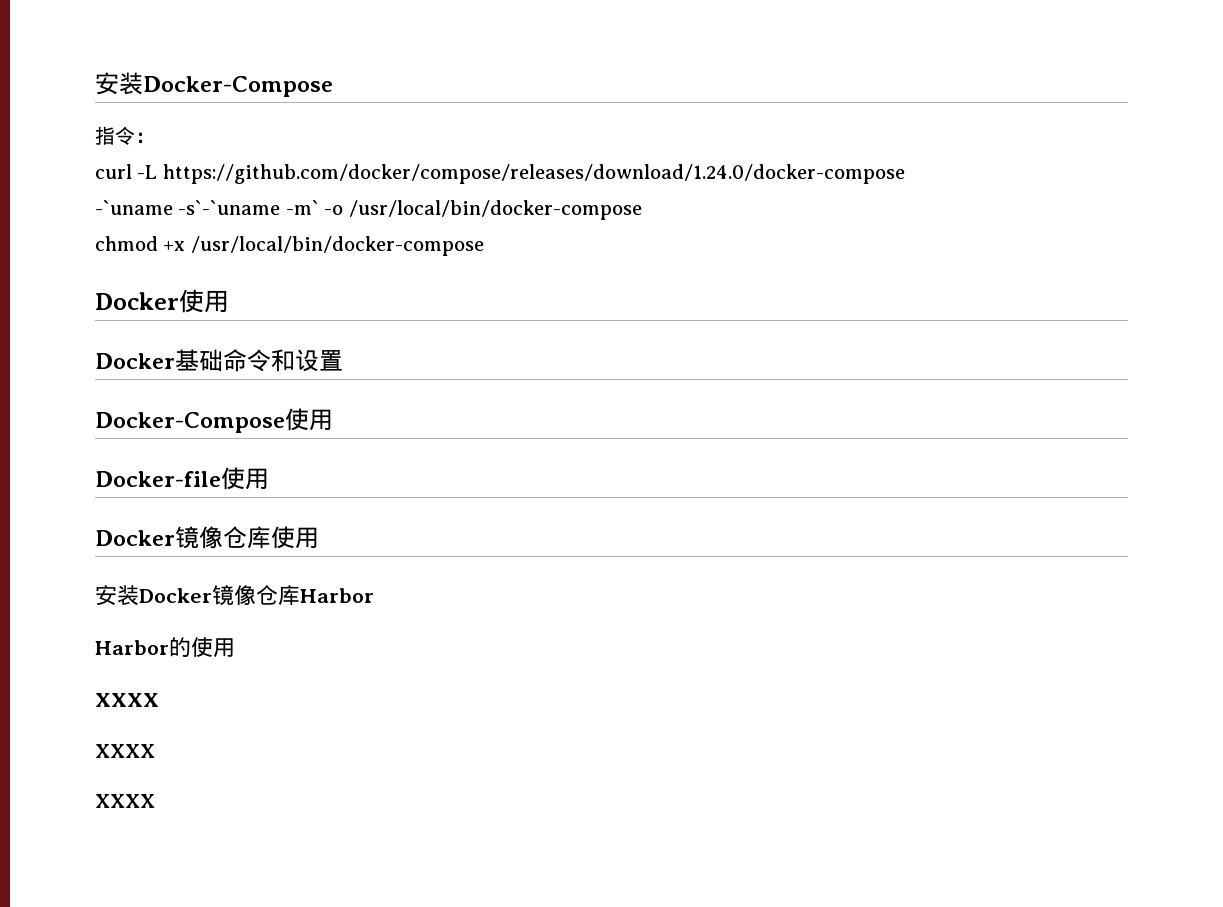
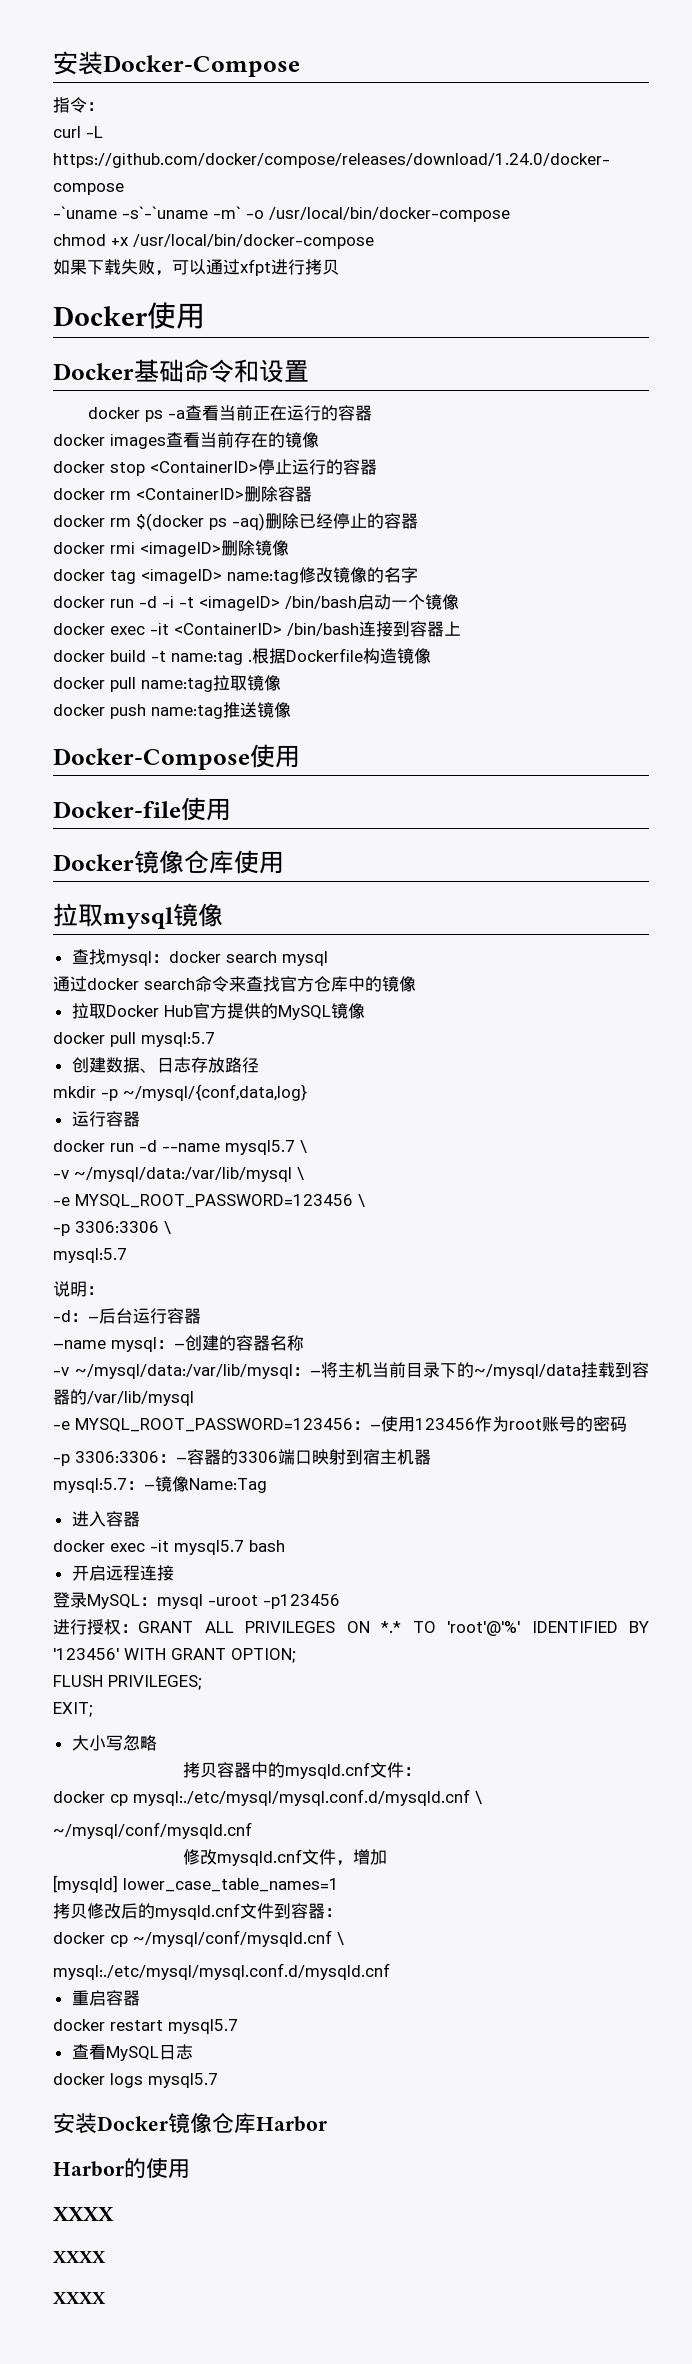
(484, 246) none -> [53,259,339,276] // 如果下载失败，可以通过xfpt进行拷贝
(343, 360) none -> [87,405,372,422] [53,432,319,449] [53,459,377,476] [53,486,312,502] [53,513,418,531] [53,540,289,557] [53,567,418,584] [53,594,459,611] [53,621,461,637] [53,648,431,665] [53,675,281,692] [53,702,291,719] // docker ps -a查看当前正在运行的容器 // docker images查看当前存在的镜像 // docker stop <ContainerID>停止运行的容器 // docker rm <ContainerID>删除容器 // docker rm $(docker ps -aq)删除已经停止的容器 // docker rmi <imageID>删除镜像 // docker tag <imageID> name:tag修改镜像的名字 // docker run -d -i -t <imageID> /bin/bash启动一个镜像 // docker exec -it <ContainerID> /bin/bash连接到容器上 // docker build -t name:tag .根据Dockerfile构造镜像 // docker pull name:tag拉取镜像 // docker push name:tag推送镜像
(319, 538) none -> [53,903,223,929] [71,949,328,966] [53,976,416,992] [71,1003,365,1020] [53,1032,215,1047] [71,1057,259,1073] [53,1084,307,1101] [71,1111,140,1127] [53,1140,307,1155] [53,1167,304,1182] [53,1194,365,1208] [53,1221,171,1236] [53,1248,127,1263] [53,1281,104,1297] [53,1308,201,1324] [53,1335,304,1352] [53,1362,649,1379] [53,1389,194,1406] [53,1416,627,1432] [53,1449,431,1466] [53,1476,267,1493] [71,1511,140,1527] [53,1540,285,1555] [71,1565,174,1581] [53,1592,340,1609] [53,1619,649,1636] [53,1648,296,1663] [53,1675,202,1690] [53,1702,93,1717] [71,1734,157,1751] [182,1762,421,1779] [53,1789,482,1806] [53,1822,252,1839] [182,1849,387,1866] [53,1875,339,1893] [53,1903,342,1920] [53,1930,344,1947] [53,1963,390,1980] [71,1990,140,2006] [53,2019,238,2034] [71,2044,193,2061] [53,2073,218,2088] // 拉取mysql镜像 // 查找mysql：docker search mysql // 通过docker search命令来查找官方仓库中的镜像 // 拉取Docker Hub官方提供的MySQL镜像 // docker pull mysql:5.7 // 创建数据、日志存放路径 // mkdir -p ~/mysql/{conf,data,log} // 运行容器 // docker run -d --name mysql5.7 \ // -v ~/mysql/data:/var/lib/mysql \ // -e MYSQL_ROOT_PASSWORD=123456 \ // -p 3306:3306 \ // mysql:5.7 // 说明： // -d：–后台运行容器 // –name mysql：–创建的容器名称 // -v ~/mysql/data:/var/lib/mysql：–将主机当前目录下的~/mysql/data挂载到容器的/var/lib/mysql // -e MYSQL_ROOT_PASSWORD=123456：–使用123456作为root账号的密码 // -p 3306:3306：–容器的3306端口映射到宿主机器 // mysql:5.7：–镜像Name:Tag // 进入容器 // docker exec -it mysql5.7 bash // 开启远程连接 // 登录MySQL：mysql -uroot -p123456 // 进行授权：GRANT ALL PRIVILEGES ON *.* TO 'root'@'%' IDENTIFIED BY '123456' WITH GRANT OPTION; // FLUSH PRIVILEGES; // EXIT; // 大小写忽略 // 拷贝容器中的mysqld.cnf文件： // docker cp mysql:./etc/mysql/mysql.conf.d/mysqld.cnf \ // ~/mysql/conf/mysqld.cnf // 修改mysqld.cnf文件，增加 // [mysqld] lower_case_table_names=1 // 拷贝修改后的mysqld.cnf文件到容器： // docker cp ~/mysql/conf/mysqld.cnf \ // mysql:./etc/mysql/mysql.conf.d/mysqld.cnf // 重启容器 // docker restart mysql5.7 // 查看MySQL日志 // docker logs mysql5.7

